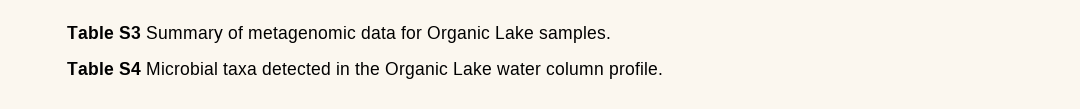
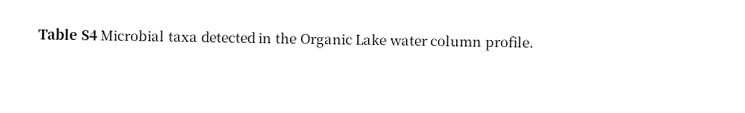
[67,26,611,43] [67,62,114,75] Table S3 Summary of metagenomic data for Organic Lake samples. // Table -> [38,27,78,41] Table

